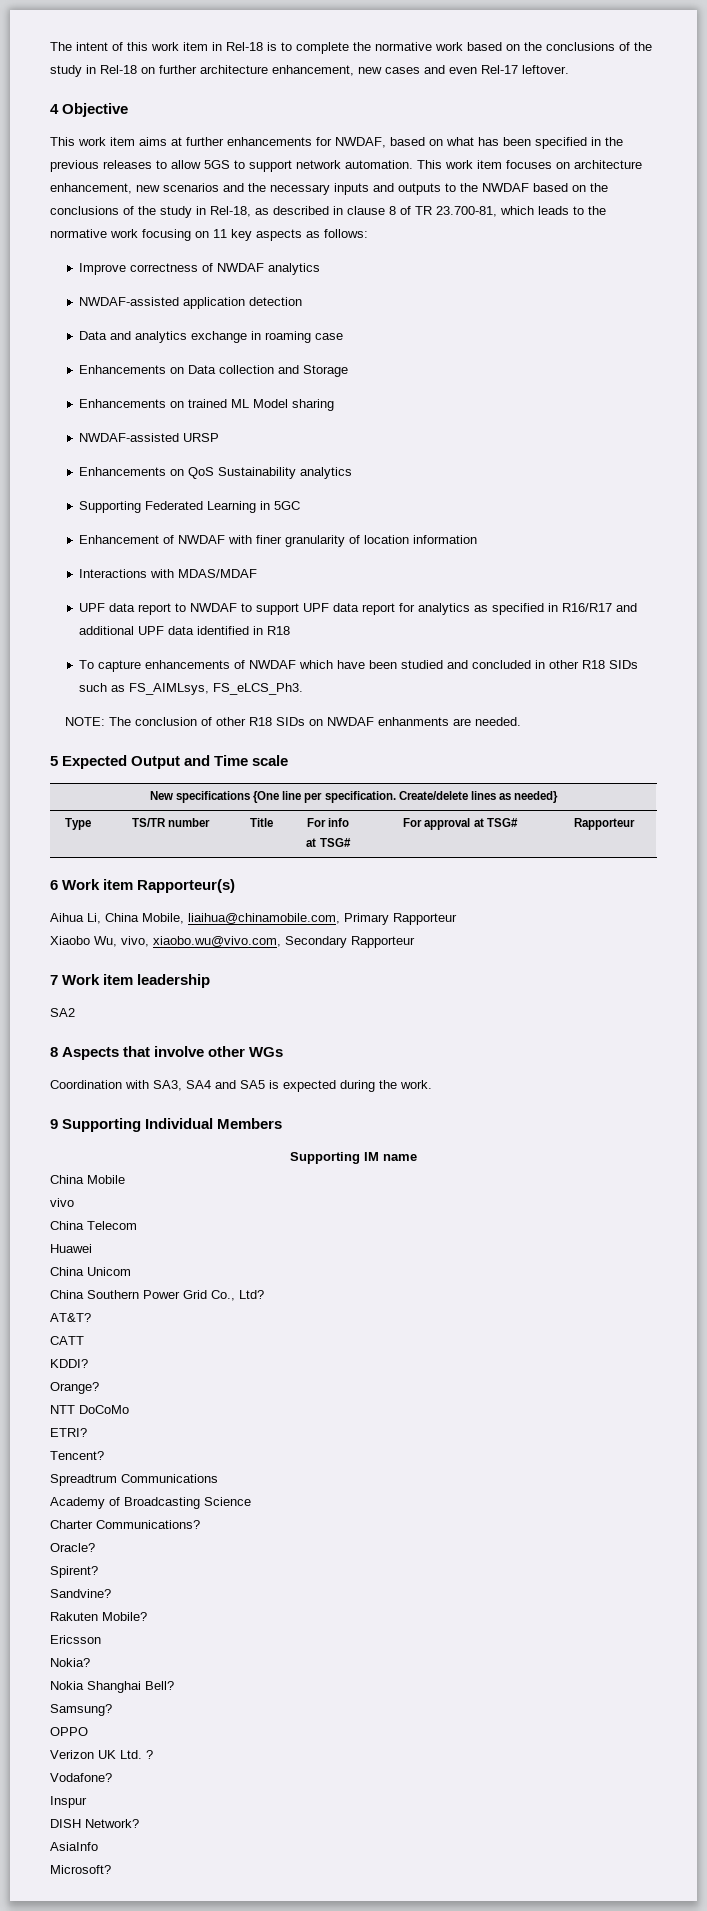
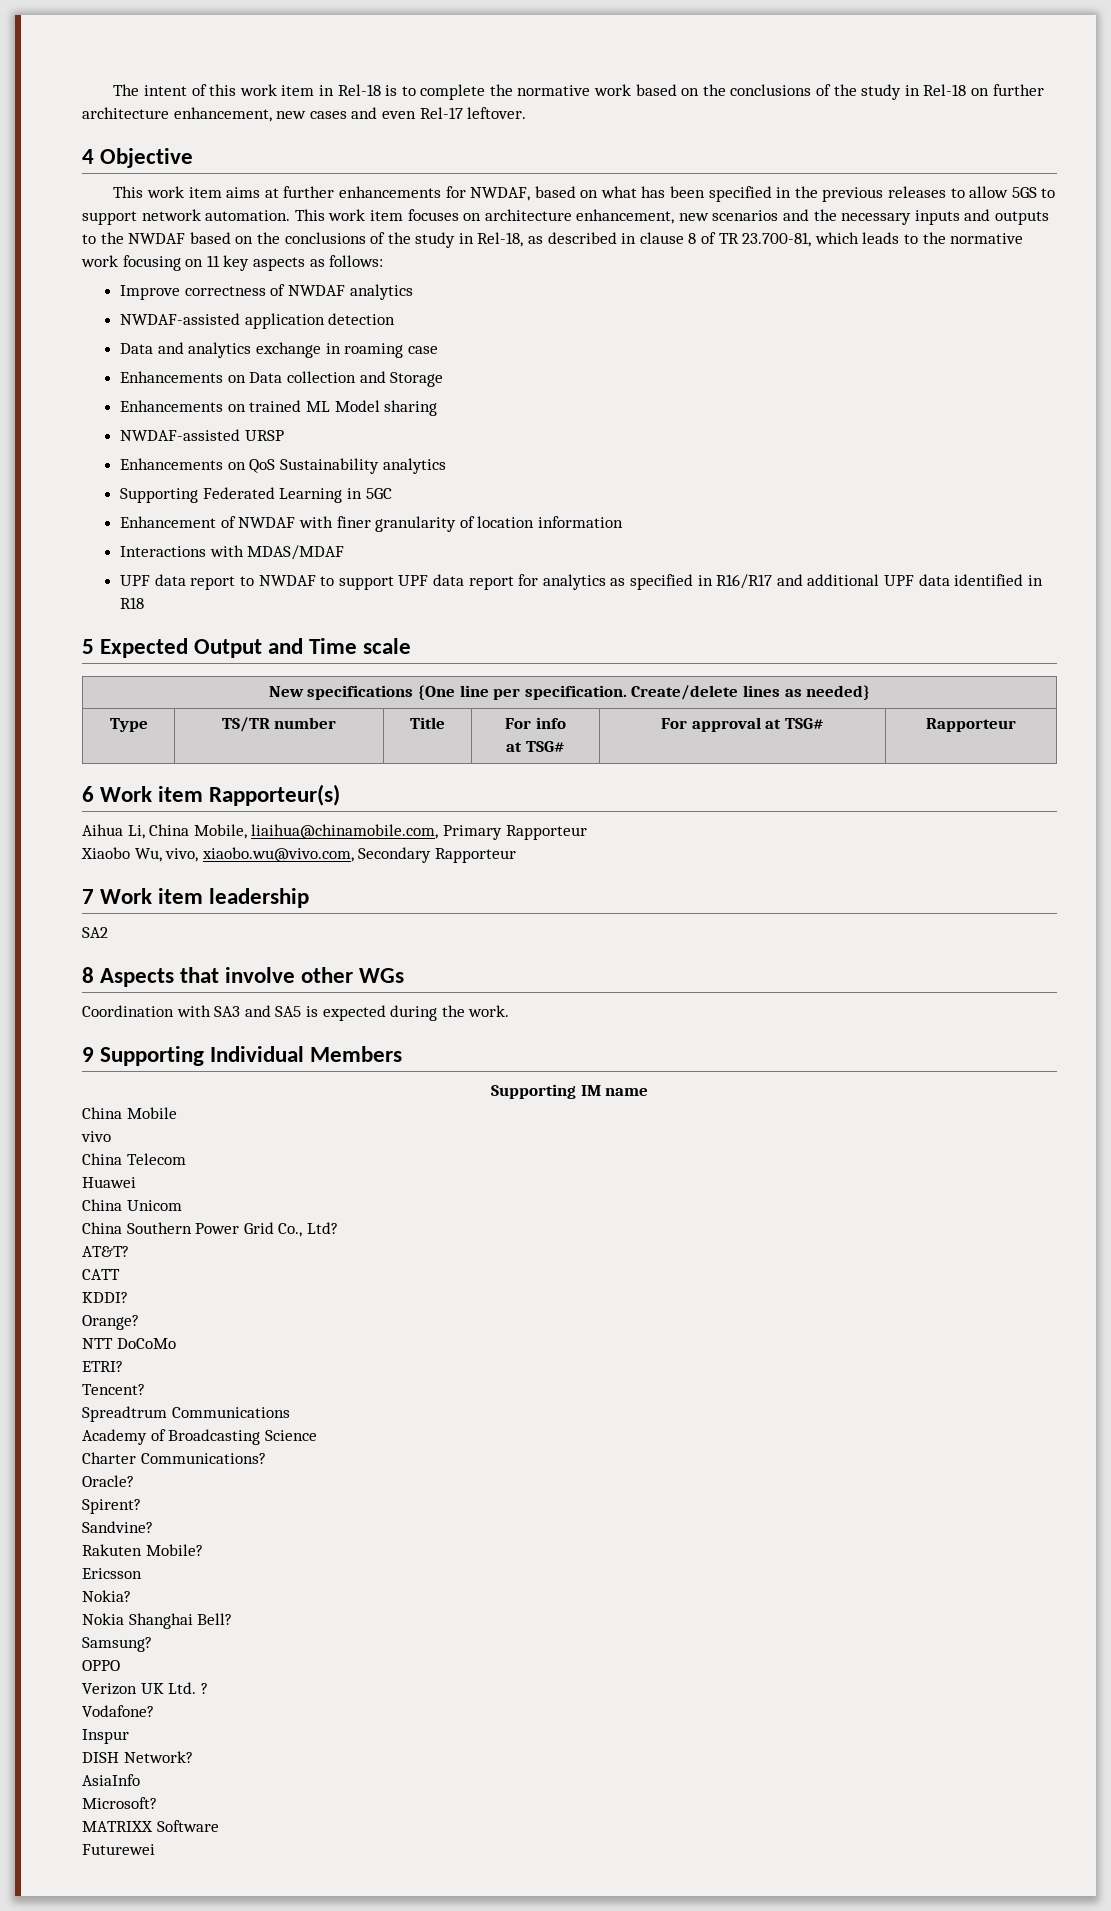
[79,660,639,672] [79,683,304,695] [64,717,521,726] // To capture enhancements of NWDAF which have been studied and concluded in other R18 SIDs such as FS_AIMLsys, FS_eLCS_Ph3. // NOTE: The conclusion of other R18 SIDs on NWDAF enhanments are needed. -> (145, 603) none
[153,1080,211,1091] SA3, SA4 -> [214,1006,241,1017] SA3
(111, 1869) none -> [82,1820,219,1832] [82,1844,155,1855] // MATRIXX Software // Futurewei

